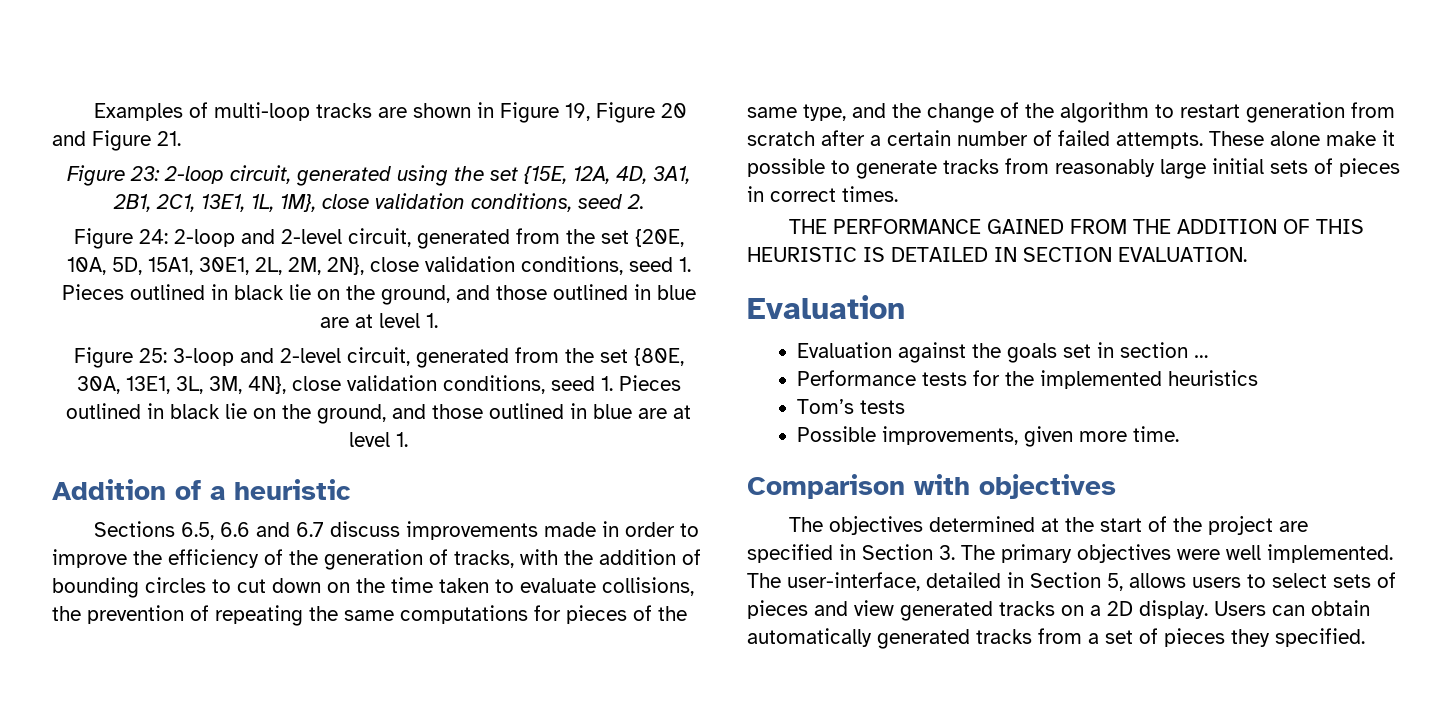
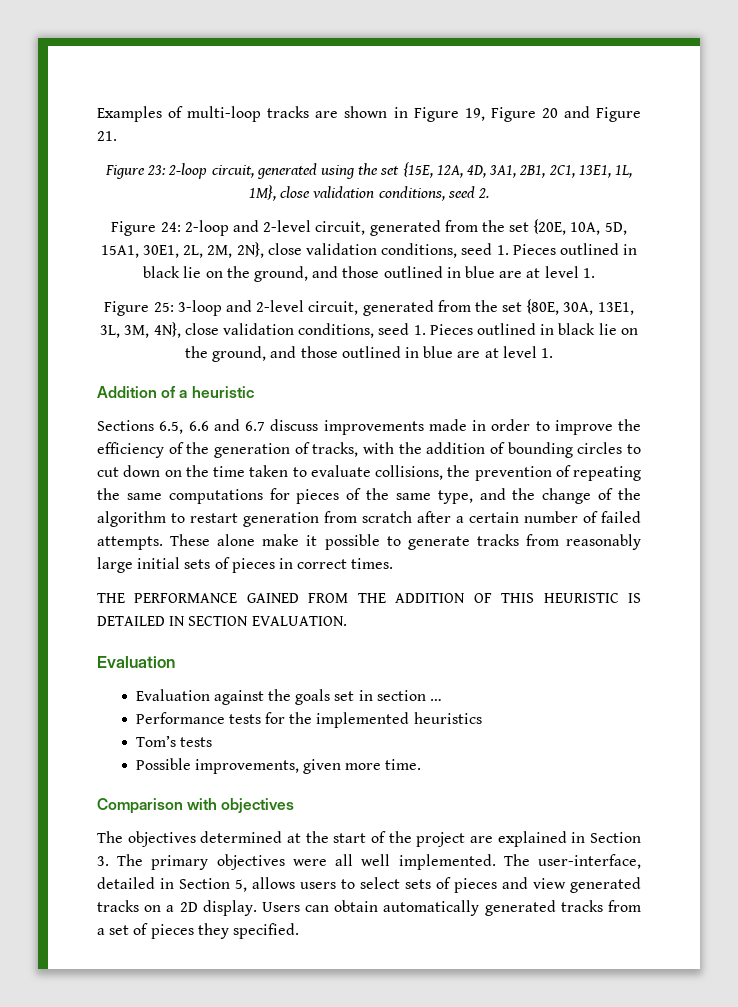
[747,544,833,563] specified -> [497,831,567,847] explained
(1220, 554) none -> [335,854,354,866] all

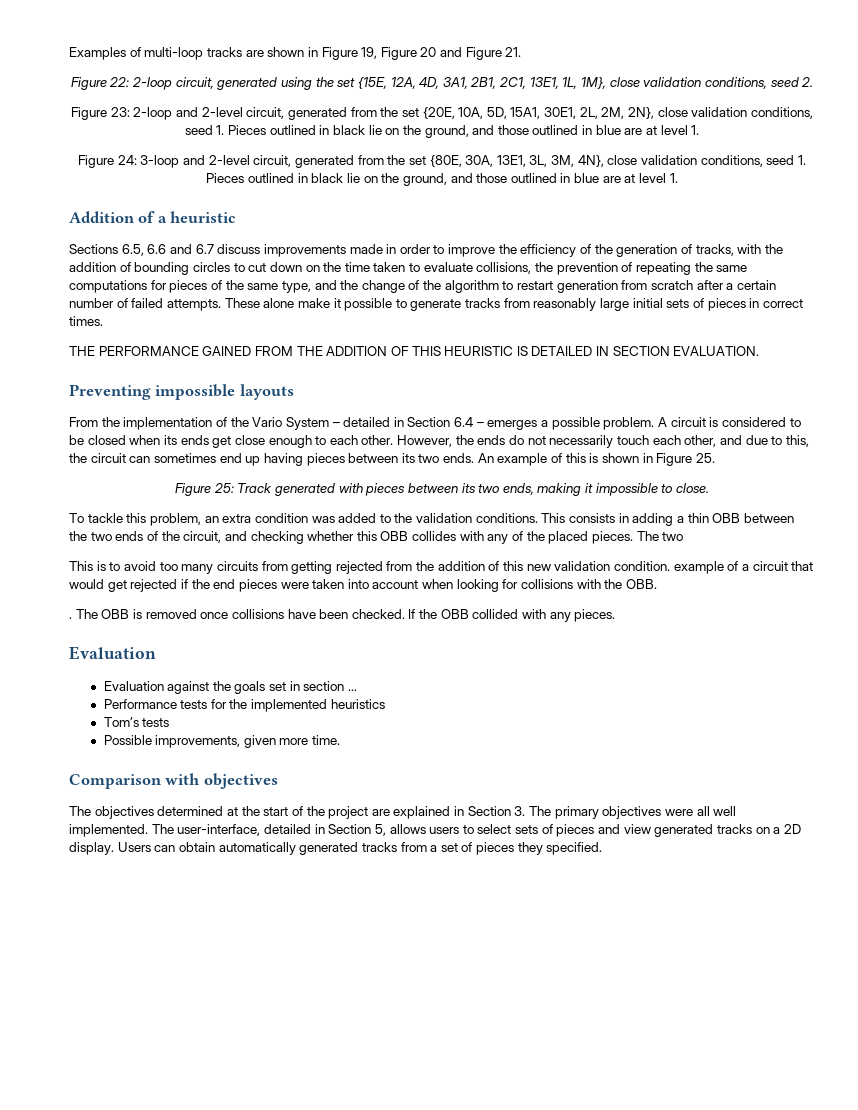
[147,165,167,175] 23: -> [109,77,130,87] 22:
[160,222,181,232] 24: -> [110,107,130,117] 23:
[153,302,174,312] 25: -> [117,155,137,165] 24:
(347, 621) none -> [69,384,294,400] [69,417,801,430] [69,435,809,448] [69,453,715,466] [174,483,710,496] [69,513,794,526] [69,531,684,544] [69,561,814,574] [69,579,657,592] [69,609,616,622] // Preventing impossible layouts // From the implementation of the Vario System – detailed in Section 6.4 – emerges a possible problem. A circuit is considered to be closed when its ends get close enough to each other. However, the ends do not necessarily touch each other, and due to this, the circuit can sometimes end up having pieces between its two ends. An example of this is shown in Figure 25. // Figure 25: Track generated with pieces between its two ends, making it impossible to close. // To tackle this problem, an extra condition was added to the validation conditions. This consists in adding a thin OBB between the two ends of the circuit, and checking whether this OBB collides with any of the placed pieces. The two // This is to avoid too many circuits from getting rejected from the addition of this new validation condition. example of a circuit that would get rejected if the end pieces were taken into account when looking for collisions with the OBB. // . The OBB is removed once collisions have been checked. If the OBB collided with any pieces.

